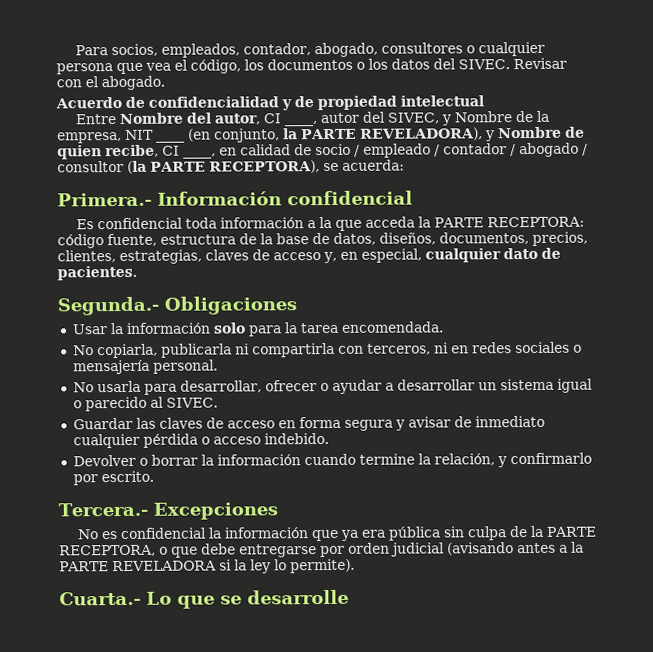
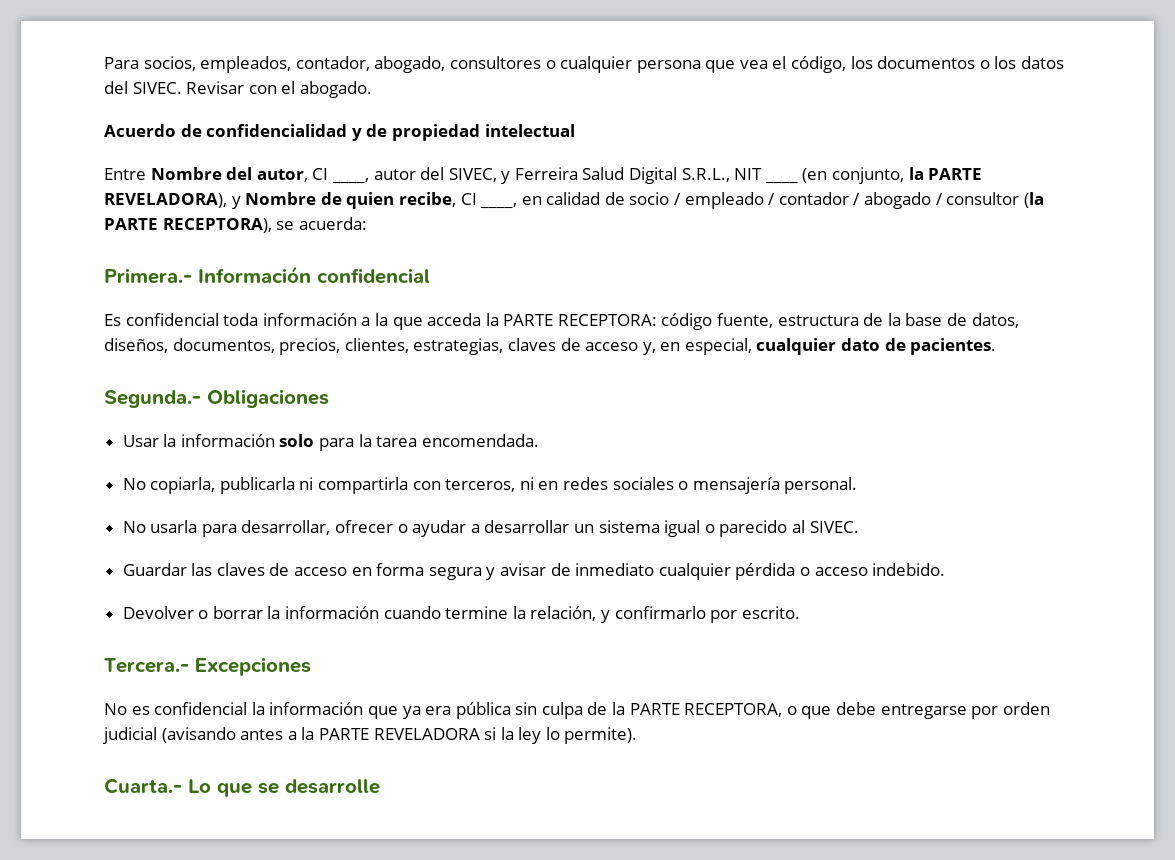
[453,110,550,123] [57,132,122,144] Nombre de la empresa, -> [514,167,730,184] Ferreira Salud Digital S.R.L.,

